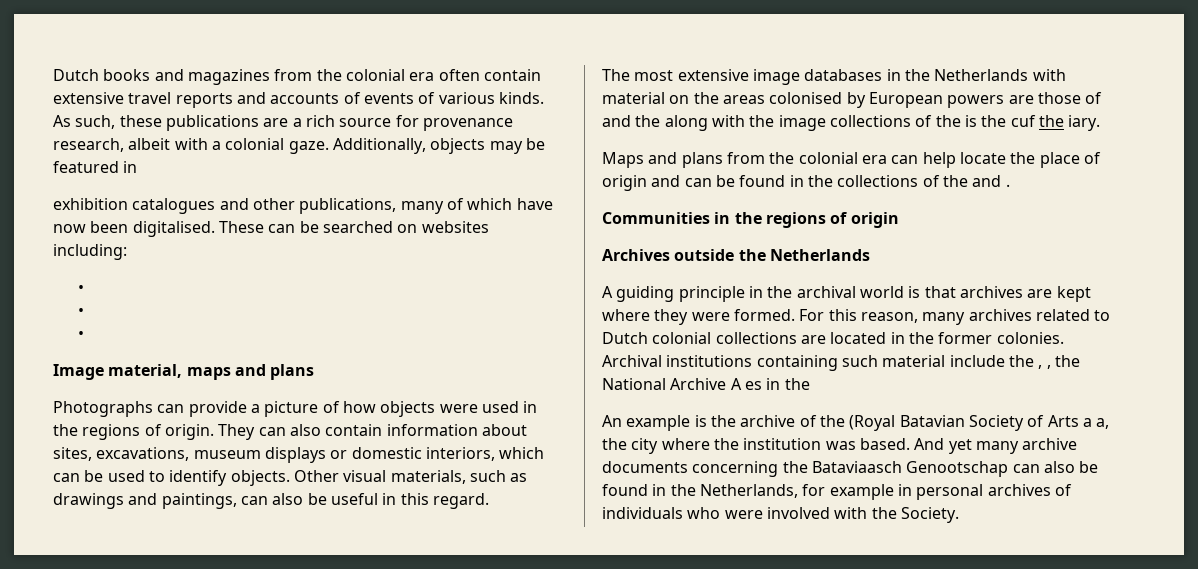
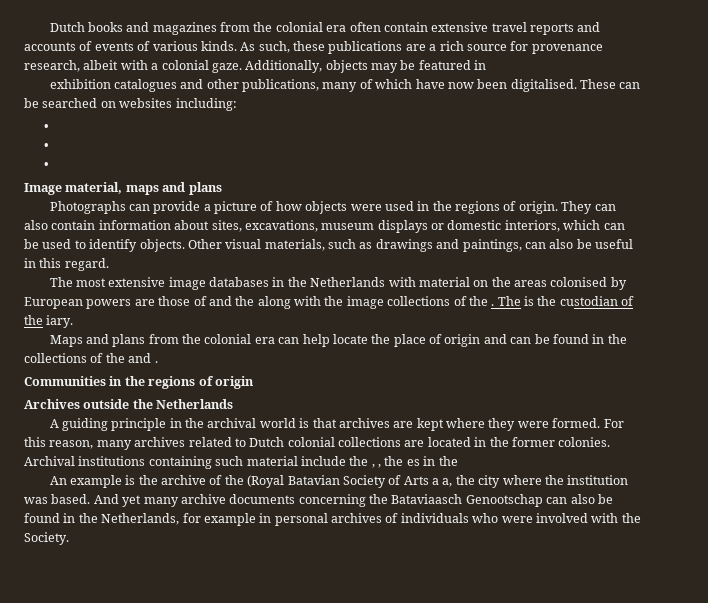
[964,115,1036,127] is the cuf -> [491,296,635,306] . The is the custodian of
[602,378,742,390] National Archive A -> (404, 461) none

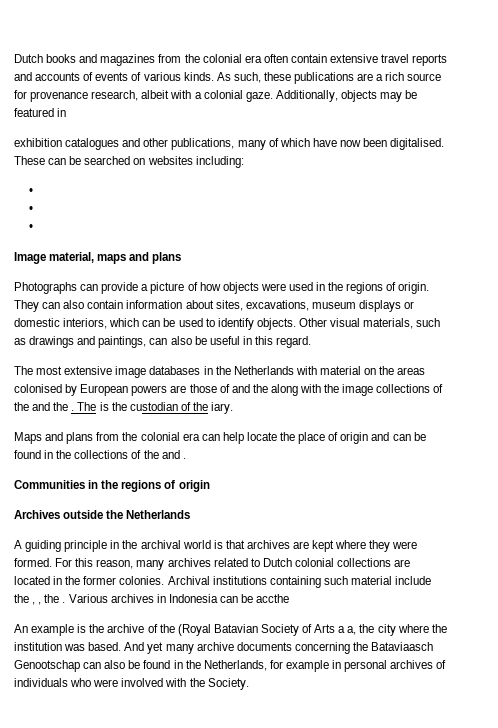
(488, 301) none -> [32,402,69,411] and the
[406,456,458,466] es in the -> [62,594,290,603] . Various archives in Indonesia can be accthe

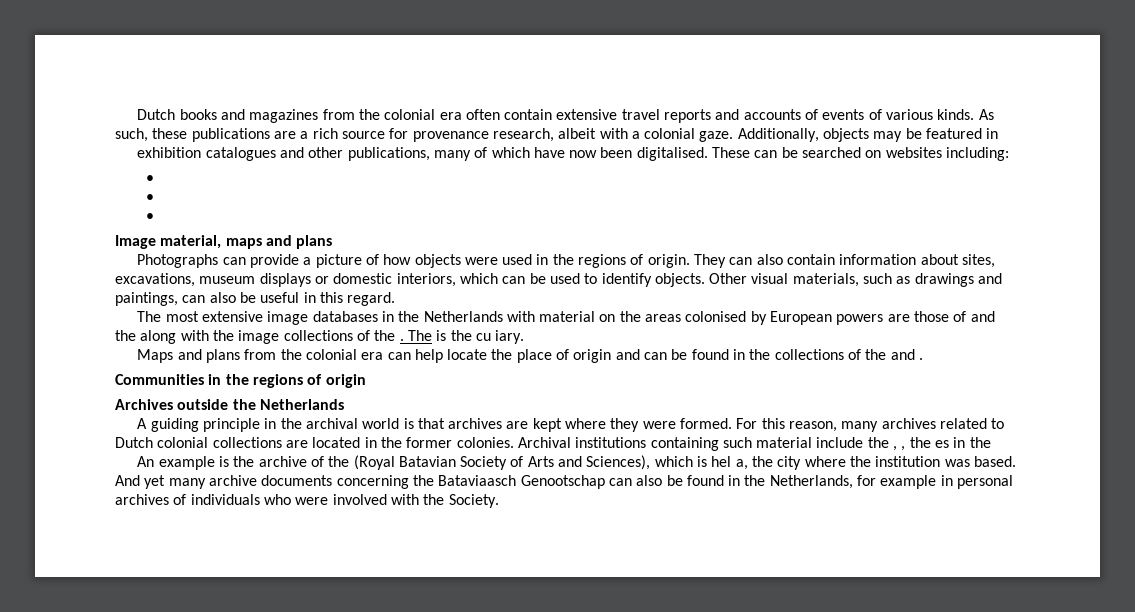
[32,402,69,411] and the -> (396, 335) none
[129,402,208,411] custodian of the -> [475,333,491,341] cu
[62,594,290,603] . Various archives in Indonesia can be accthe -> [935,437,991,448] es in the
[338,626,346,633] a -> [558,455,732,470] and Sciences), which is hel

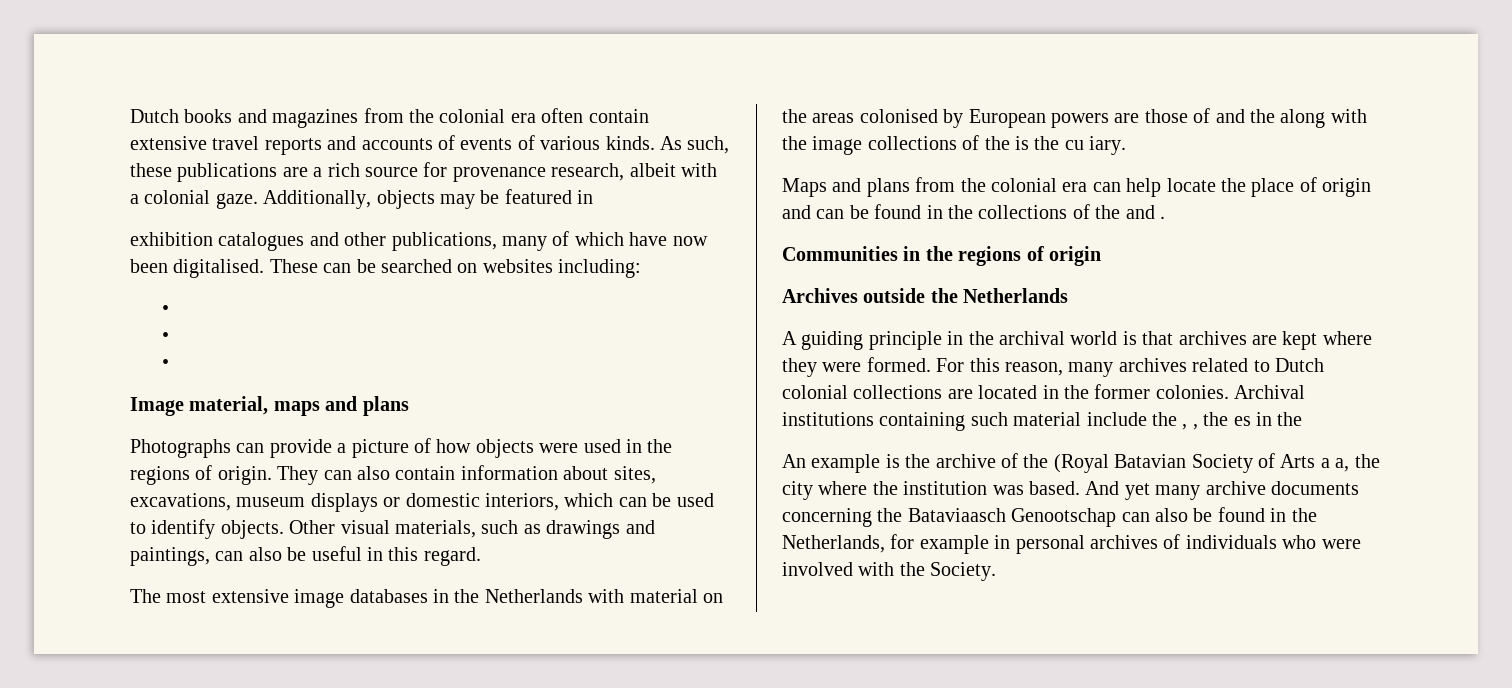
[399,330,432,341] . The -> (1010, 143) none
[558,455,732,470] and Sciences), which is hel -> [1320,458,1330,468] a

